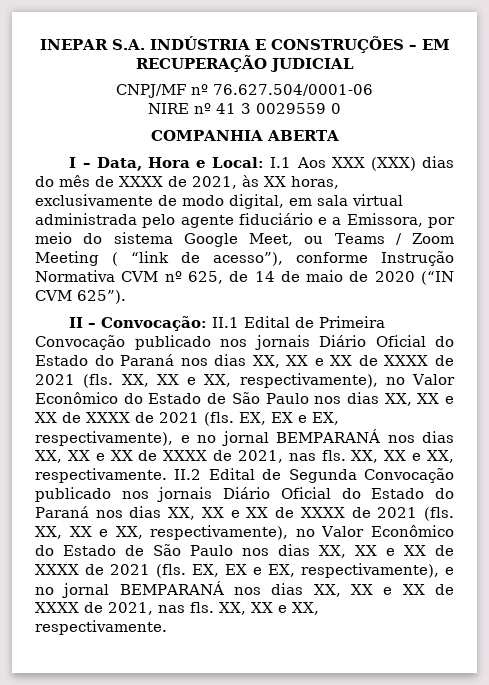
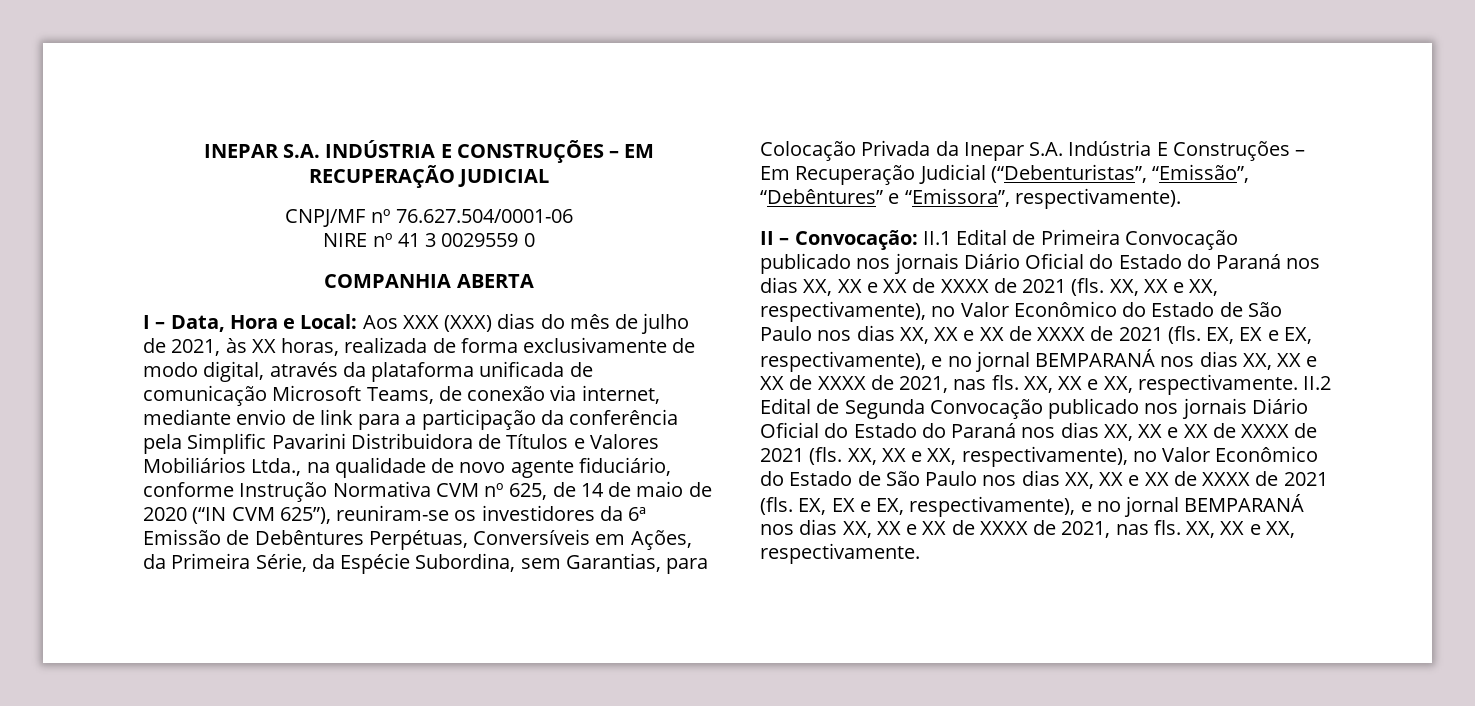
[270,157,292,168] I.1 -> (358, 321) none
[119,176,163,187] XXXX -> [641,313,690,334] julho
(339, 182) none -> [344,337,518,353] realizada de forma
[289,194,403,206] [35,213,455,228] [35,232,454,247] [35,251,283,266] em sala virtual administrada pelo agente fiduciário e a Emissora, por meio do sistema Google Meet, ou Teams / Zoom Meeting ( “link de acesso”), -> [269,361,593,382] [143,385,660,406] [143,409,679,430] [143,433,659,454] [143,457,671,478] através da plataforma unificada de comunicação Microsoft Teams, de conexão via internet, mediante envio de link para a participação da conferência pela Simplific Pavarini Distribuidora de Títulos e Valores Mobiliários Ltda., na qualidade de novo agente fiduciário,
[77,290,126,304] 625”). -> [279,505,647,524] [143,529,692,550] [143,553,709,574] [760,140,1306,161] [760,164,1250,185] [760,188,1181,209] 625”), reuniram-se os investidores da 6ª Emissão de Debêntures Perpétuas, Conversíveis em Ações, da Primeira Série, da Espécie Subordina, sem Garantias, para Colocação Privada da Inepar S.A. Indústria E Construções – Em Recuperação Judicial (“Debenturistas”, “Emissão”, “Debêntures” e “Emissora”, respectivamente).

